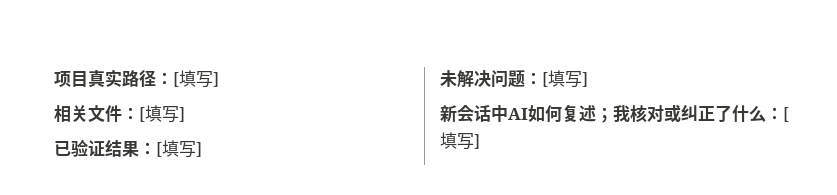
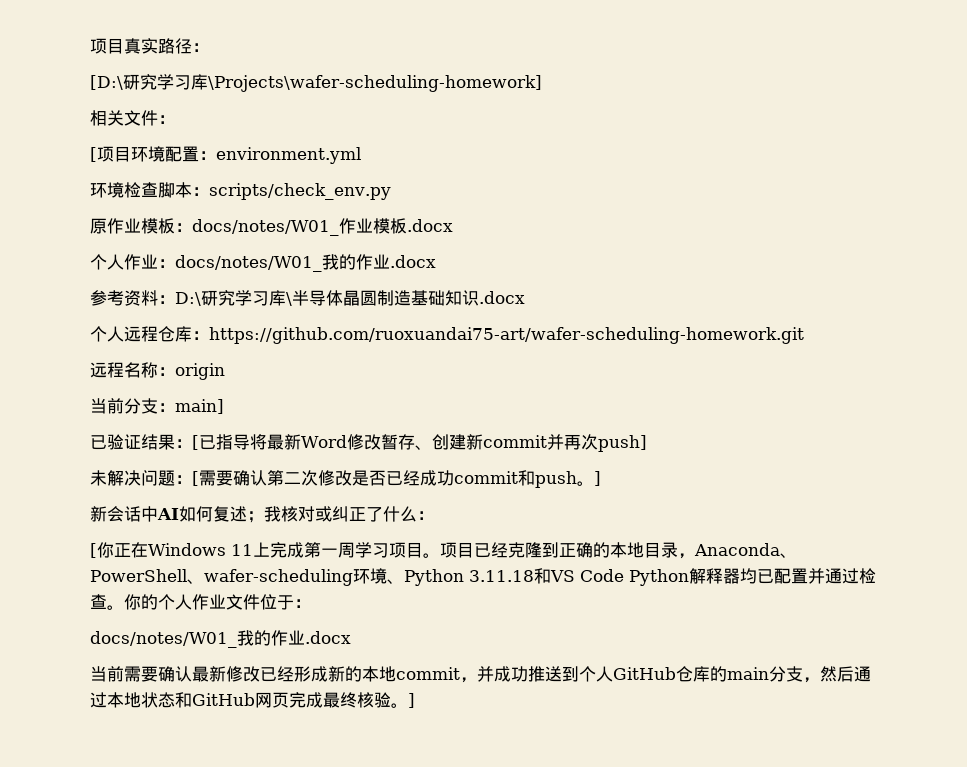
[173,70,219,88] [54,105,185,123] [54,139,202,158] [440,70,582,88] [填写] // 相关文件：[填写] // 已验证结果：[填写] // 未解决问题：[填写 -> [90,74,542,92] [90,110,175,126] [90,146,361,164] [90,182,391,200] [90,218,453,236] [90,254,436,272] [90,290,525,306] [90,326,804,344] [90,362,225,380] [90,398,224,414] [90,434,647,452] [90,470,594,488] // [D:\研究学习库\Projects\wafer-scheduling-homework] // 相关文件： // [项目环境配置：environment.yml // 环境检查脚本：scripts/check_env.py // 原作业模板：docs/notes/W01_作业模板.docx // 个人作业：docs/notes/W01_我的作业.docx // 参考资料：D:\研究学习库\半导体晶圆制造基础知识.docx // 个人远程仓库：https://github.com/ruoxuandai75-art/wafer-scheduling-homework.git // 远程名称：origin // 当前分支：main] // 已验证结果：[已指导将最新Word修改暂存、创建新commit并再次push] // 未解决问题：[需要确认第二次修改是否已经成功commit和push。
[783,107,789,122] [440,132,474,150] [填写 -> [90,542,797,559] [90,568,876,586] [90,594,311,610] [90,630,351,648] [90,666,871,683] [90,692,408,708] // [你正在Windows 11上完成第一周学习项目。项目已经克隆到正确的本地目录，Anaconda、PowerShell、wafer-scheduling环境、Python 3.11.18和VS Code Python解释器均已配置并通过检查。你的个人作业文件位于： // docs/notes/W01_我的作业.docx // 当前需要确认最新修改已经形成新的本地commit，并成功推送到个人GitHub仓库的main分支，然后通过本地状态和GitHub网页完成最终核验。

